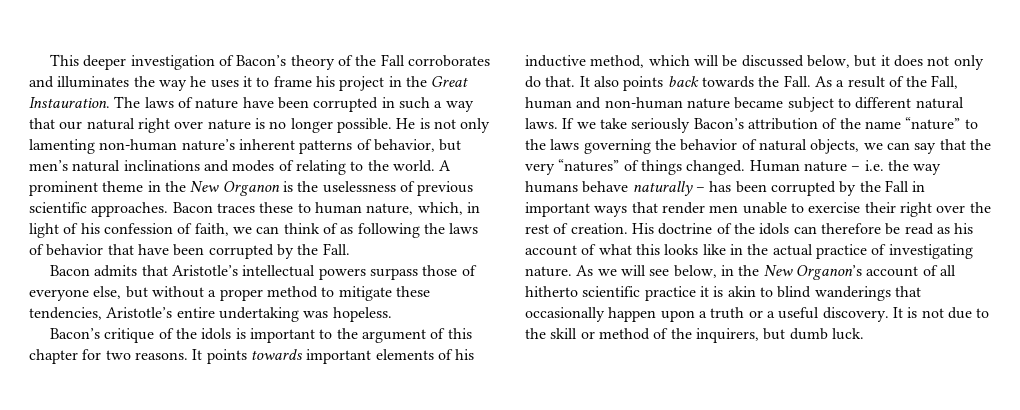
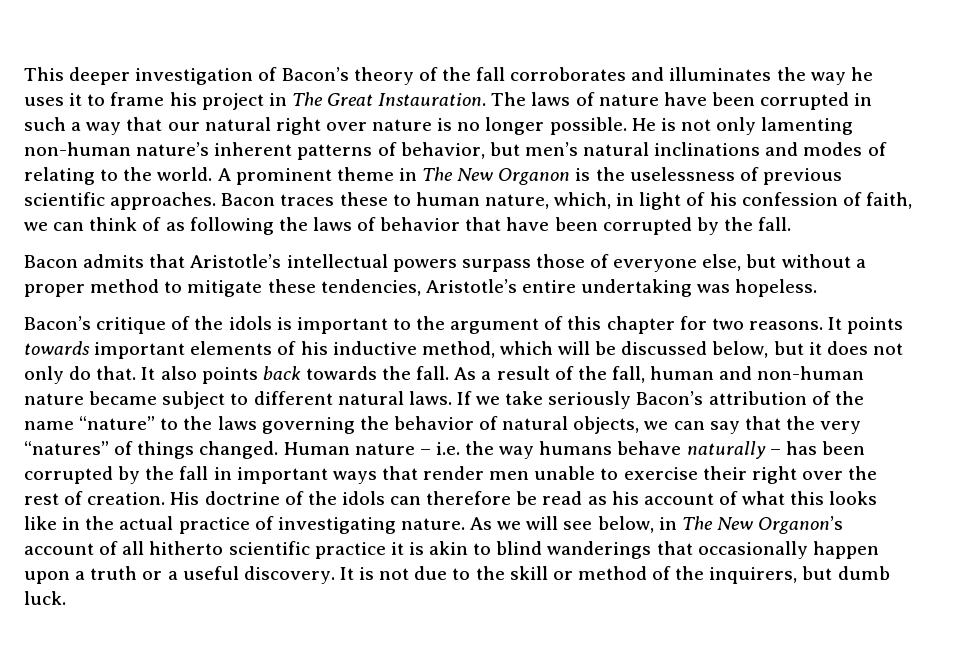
[380,54,405,66] Fall -> [476,67,506,81] fall
[405,76,427,87] the -> [291,92,323,106] The
[164,181,186,192] the -> [422,167,454,181] The
[322,243,350,255] Fall. -> [758,217,792,231] fall.
[783,75,811,87] Fall. -> [416,366,450,380] fall.
[931,75,959,89] Fall, -> [611,366,645,383] fall,
[884,180,909,192] Fall -> [179,466,209,480] fall
[738,265,760,276] the -> [681,516,713,530] The

